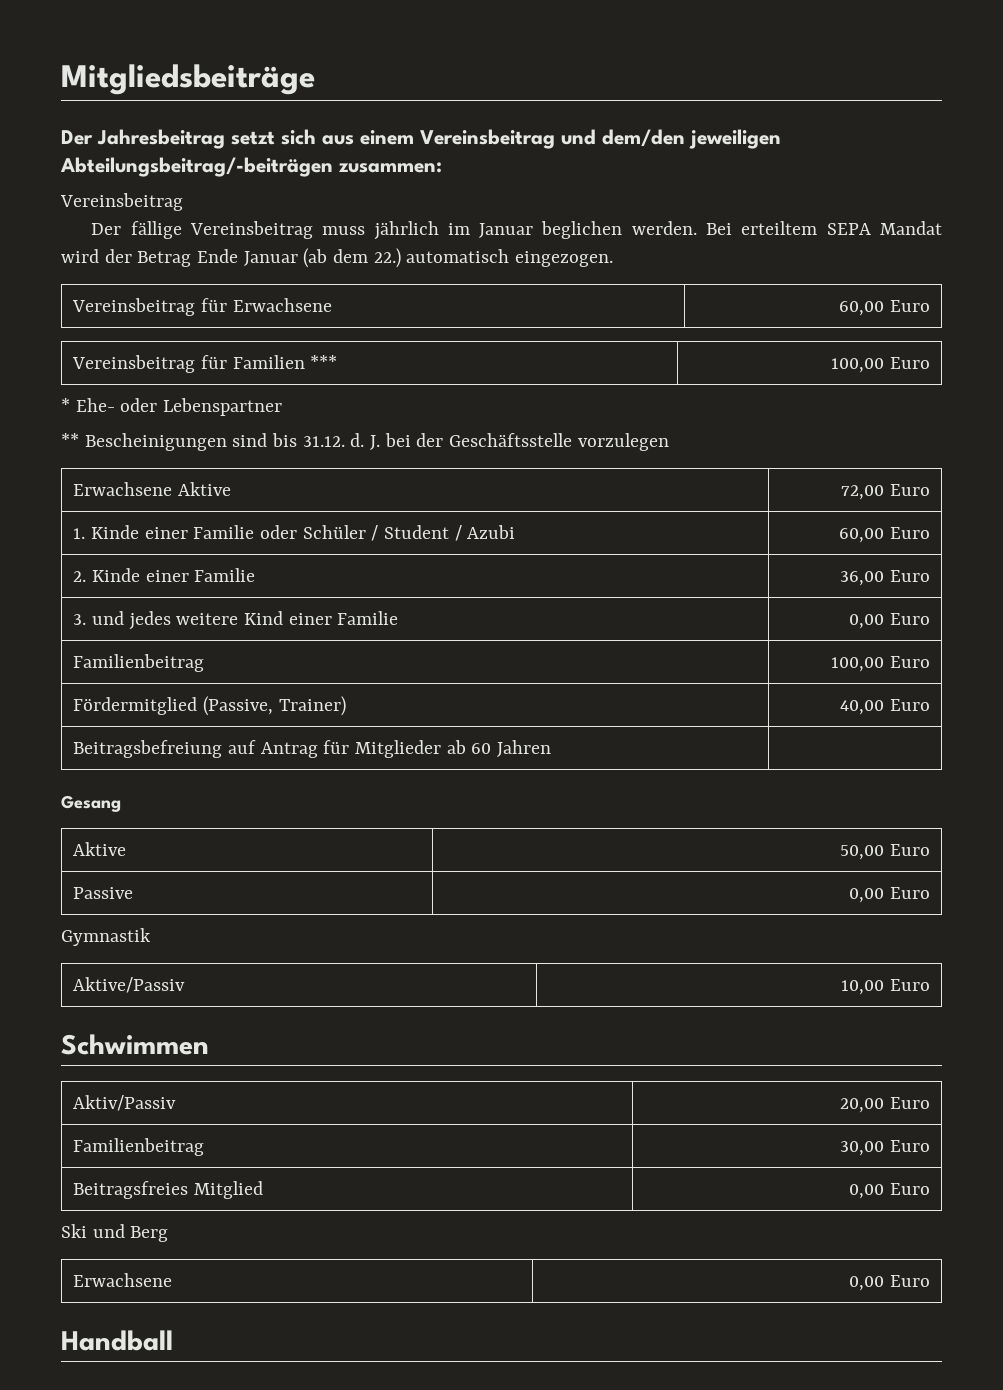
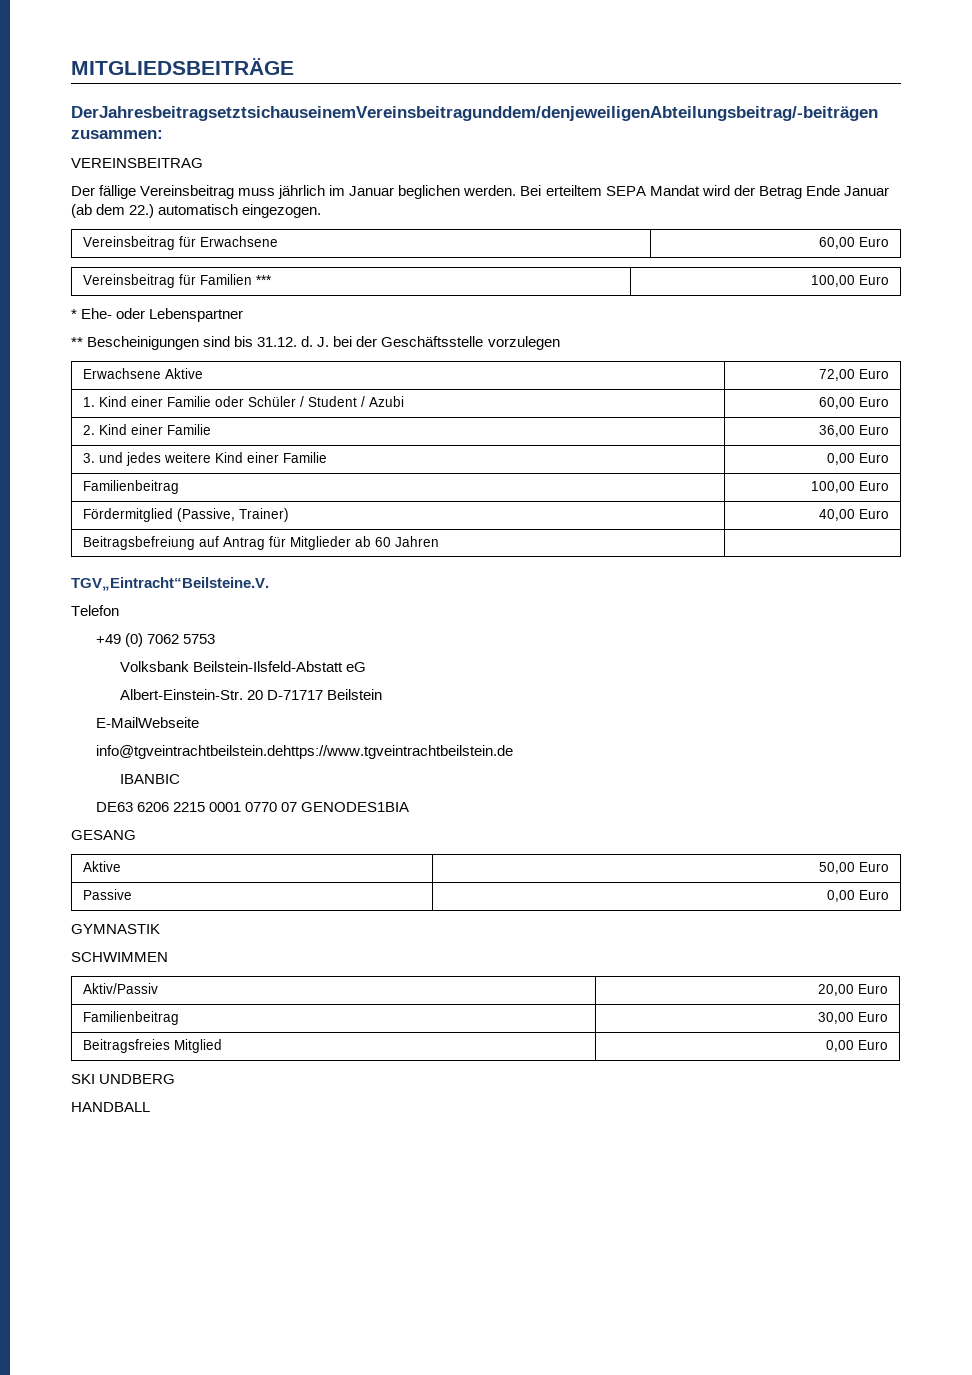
[61,64,315,95] [61,129,781,149] [60,157,333,177] Mitgliedsbeiträge // Der Jahresbeitrag setzt sich aus einem Vereinsbeitrag und dem/den jeweiligen Abteilungsbeitrag/-beiträgen -> [71,58,294,75] [71,106,878,121] MITGLIEDSBEITRÄGE // DerJahresbeitragsetztsichauseinemVereinsbeitragunddem/denjeweiligenAbteilungsbeitrag/-beiträgen
[60,193,183,211] Vereinsbeitrag -> [71,158,203,168] VEREINSBEITRAG
[90,525,139,539] Kinde -> [98,396,127,407] Kind
[91,568,140,582] Kinde -> [98,424,127,435] Kind
[61,795,121,812] Gesang -> [71,577,269,591] [71,605,119,616] [95,633,215,647] [120,661,367,672] [120,689,383,700] [95,717,199,728] [95,745,513,759] [120,774,181,784] [95,802,409,812] [71,830,136,840] TGV„Eintracht“Beilsteine.V. // Telefon // +49 (0) 7062 5753 // Volksbank Beilstein-Ilsfeld-Abstatt eG // Albert-Einstein-Str. 20 D-71717 Beilstein // E-MailWebseite // info@tgveintrachtbeilstein.dehttps://www.tgveintrachtbeilstein.de // IBANBIC // DE63 6206 2215 0001 0770 07 GENODES1BIA // GESANG
[61,928,151,946] [73,977,186,993] [841,979,930,995] [61,1034,209,1055] Gymnastik // Aktive/Passiv | 10,00 Euro // Schwimmen -> [71,924,160,934] [71,952,168,962] GYMNASTIK // SCHWIMMEN
[61,1224,169,1242] [73,1273,173,1287] [849,1275,930,1291] [61,1330,173,1351] Ski und Berg // Erwachsene | 0,00 Euro // Handball -> [71,1074,176,1084] [71,1102,150,1112] SKI UNDBERG // HANDBALL

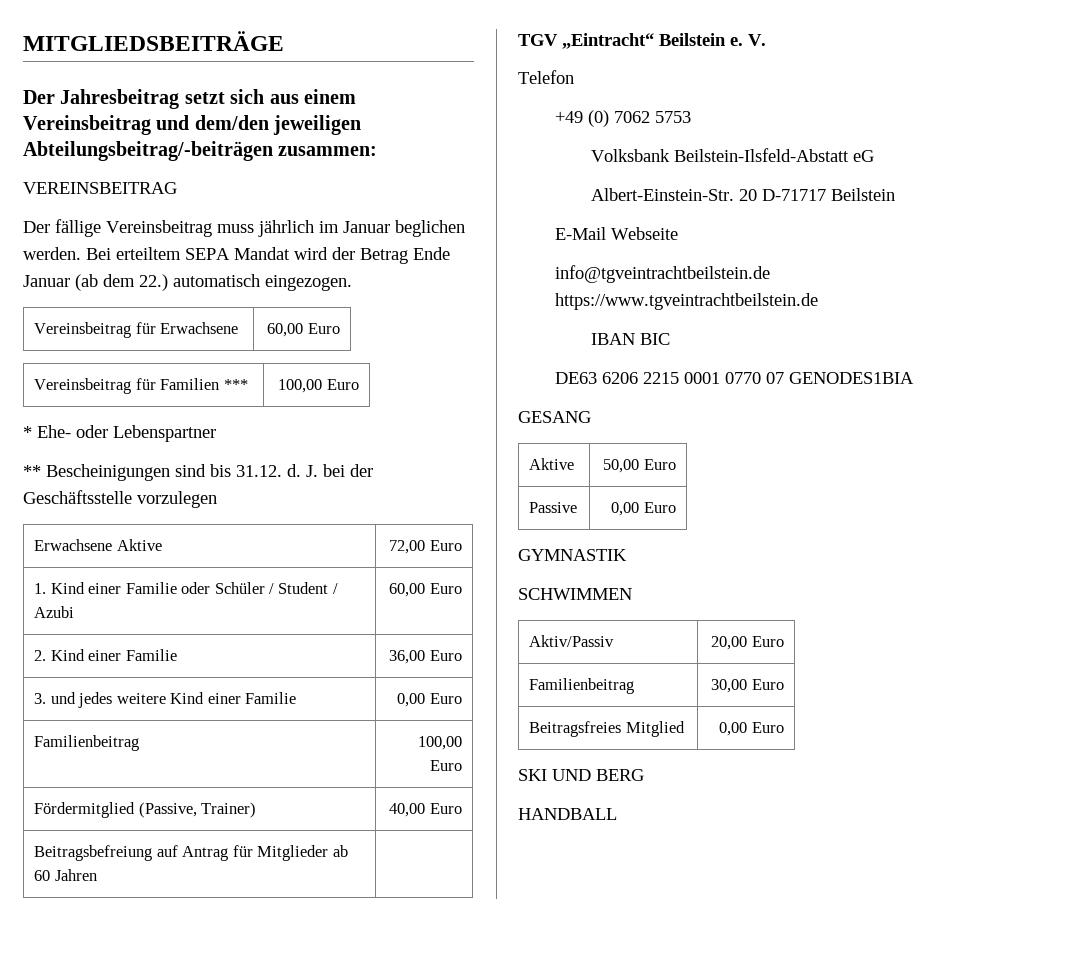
[71,106,878,121] DerJahresbeitragsetztsichauseinemVereinsbeitragunddem/denjeweiligenAbteilungsbeitrag/-beiträgen -> [23,89,356,109] [23,115,362,135] [23,141,273,161] Der Jahresbeitrag setzt sich aus einem Vereinsbeitrag und dem/den jeweiligen Abteilungsbeitrag/-beiträgen
[71,577,269,591] TGV„Eintracht“Beilsteine.V. -> [518,33,766,49] TGV „Eintracht“ Beilstein e. V.
[95,717,199,728] [95,745,513,759] [120,774,181,784] E-MailWebseite // info@tgveintrachtbeilstein.dehttps://www.tgveintrachtbeilstein.de // IBANBIC -> [554,227,678,240] [554,265,770,283] [554,293,818,310] [591,333,671,345] E-Mail Webseite // info@tgveintrachtbeilstein.de https://www.tgveintrachtbeilstein.de // IBAN BIC
[99,1074,176,1084] UNDBERG -> [552,769,644,781] UND BERG

